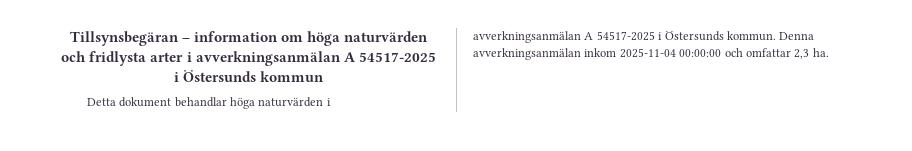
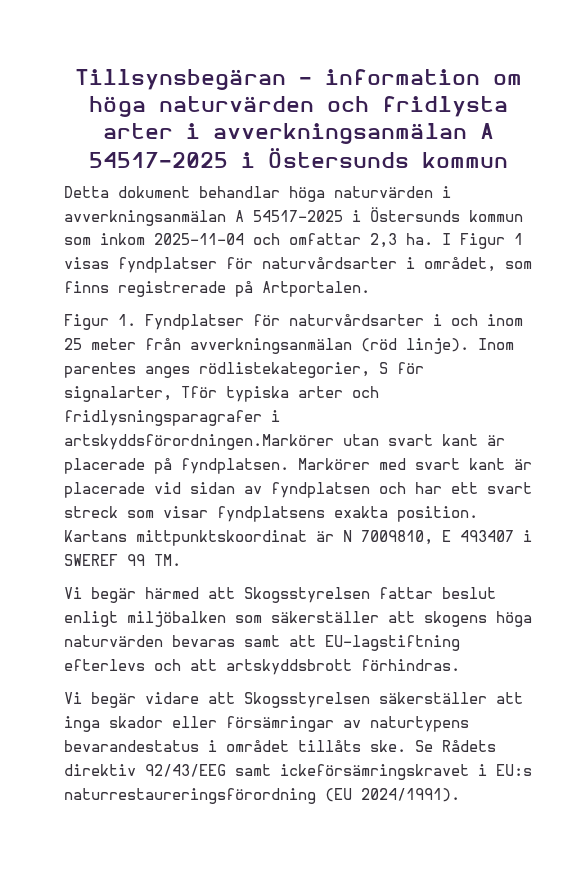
[726,31,815,41] [473,48,581,60] kommun. Denna avverkningsanmälan -> [469,210,523,222] [64,237,91,245] kommun som
[679,49,722,57] 00:00:00 -> (244, 239) none
(829, 52) none -> [442,233,523,249] [64,257,532,273] [64,281,370,297] [64,314,523,330] [64,338,514,354] [64,362,424,378] [64,386,379,402] [64,410,280,426] [64,434,505,450] [64,458,532,474] [64,482,532,498] [64,506,478,522] [64,530,532,546] [64,554,181,566] [64,587,496,603] [64,611,532,627] [64,635,460,651] [64,659,460,675] [64,692,523,708] [64,716,469,732] [64,740,496,752] [64,764,532,780] [64,788,460,804] I Figur 1 visas fyndplatser för naturvårdsarter i området, som finns registrerade på Artportalen. // Figur 1. Fyndplatser för naturvårdsarter i och inom 25 meter från avverkningsanmälan (röd linje). Inom parentes anges rödlistekategorier, S för signalarter, Tför typiska arter och fridlysningsparagrafer i artskyddsförordningen.Markörer utan svart kant är placerade på fyndplatsen. Markörer med svart kant är placerade vid sidan av fyndplatsen och har ett svart streck som visar fyndplatsens exakta position. Kartans mittpunktskoordinat är N 7009810, E 493407 i SWEREF 99 TM. // Vi begär härmed att Skogsstyrelsen fattar beslut enligt miljöbalken som säkerställer att skogens höga naturvärden bevaras samt att EU-lagstiftning efterlevs och att artskyddsbrott förhindras. // Vi begär vidare att Skogsstyrelsen säkerställer att inga skador eller försämringar av naturtypens bevarandestatus i området tillåts ske. Se Rådets direktiv 92/43/EEG samt ickeförsämringskravet i EU:s naturrestaureringsförordning (EU 2024/1991).

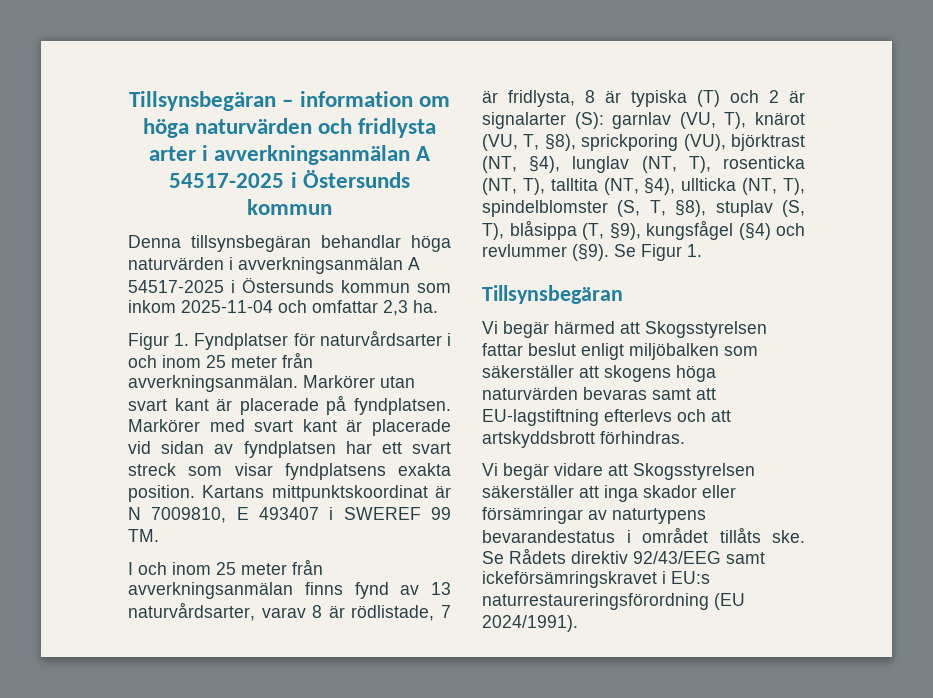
[64,186,190,198] Detta dokument -> [128,235,311,252] Denna tillsynsbegäran
[442,233,523,249] [64,257,532,273] [64,281,370,297] I Figur 1 visas fyndplatser för naturvårdsarter i området, som finns registrerade på Artportalen. -> (438, 306) none
[190,338,514,354] [64,362,424,378] [64,386,379,402] [64,410,280,426] [64,434,334,450] avverkningsanmälan (röd linje). Inom parentes anges rödlistekategorier, S för signalarter, Tför typiska arter och fridlysningsparagrafer i artskyddsförordningen.Markörer -> [128,375,375,392] avverkningsanmälan. Markörer
[379,482,406,494] och -> (336, 449) none
(181, 560) none -> [128,559,323,575] [128,582,451,599] [128,602,451,621] [482,90,805,107] [482,112,805,129] [482,134,805,151] [482,156,805,173] [482,178,805,195] [482,200,805,217] [482,220,805,240] [482,244,702,261] [482,285,623,304] // I och inom 25 meter från avverkningsanmälan finns fynd av 13 naturvårdsarter, varav 8 är rödlistade, 7 är fridlysta, 8 är typiska (T) och 2 är signalarter (S): garnlav (VU, T), knärot (VU, T, §8), sprickporing (VU), björktrast (NT, §4), lunglav (NT, T), rosenticka (NT, T), talltita (NT, §4), ullticka (NT, T), spindelblomster (S, T, §8), stuplav (S, T), blåsippa (T, §9), kungsfågel (§4) och revlummer (§9). Se Figur 1. // Tillsynsbegäran

